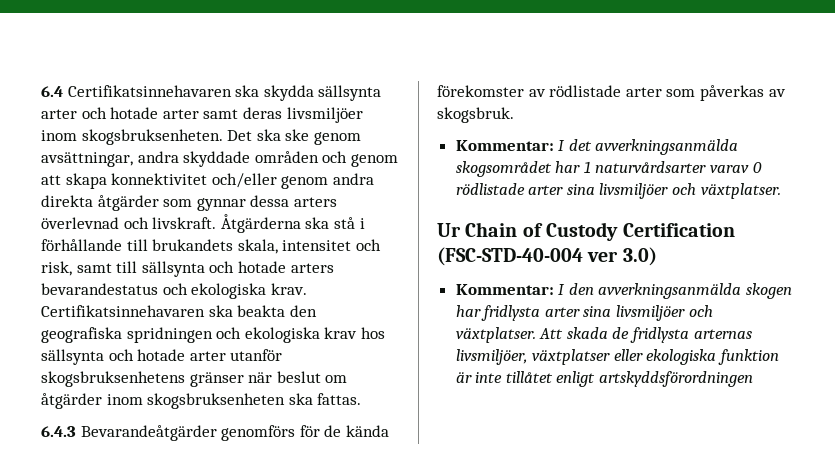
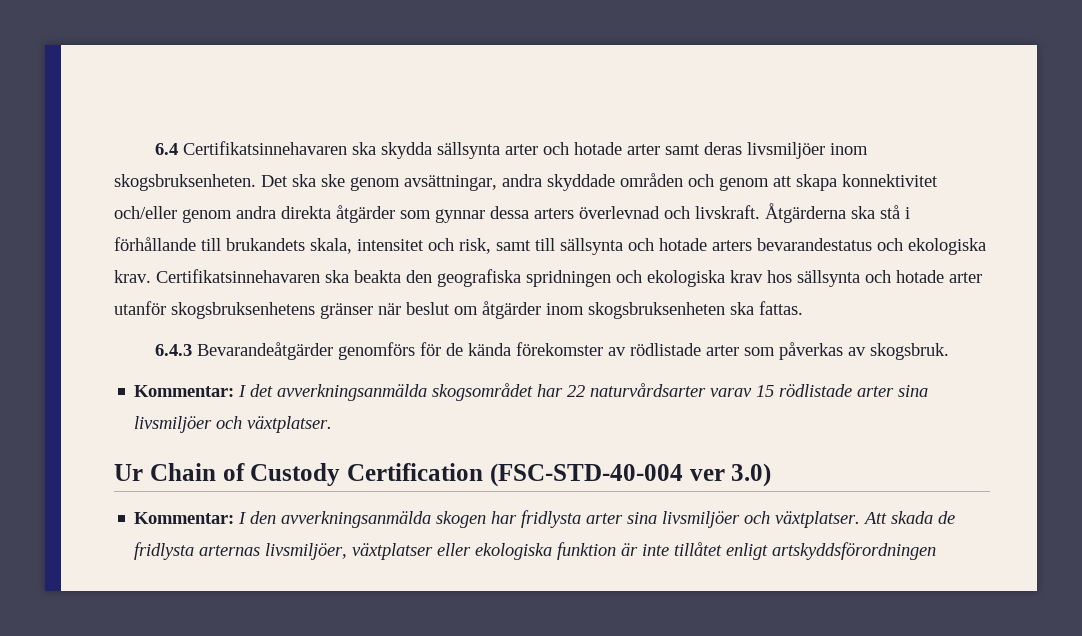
[583,161,591,173] 1 -> [567,385,586,397] 22
[752,162,762,173] 0 -> [756,385,775,397] 15

